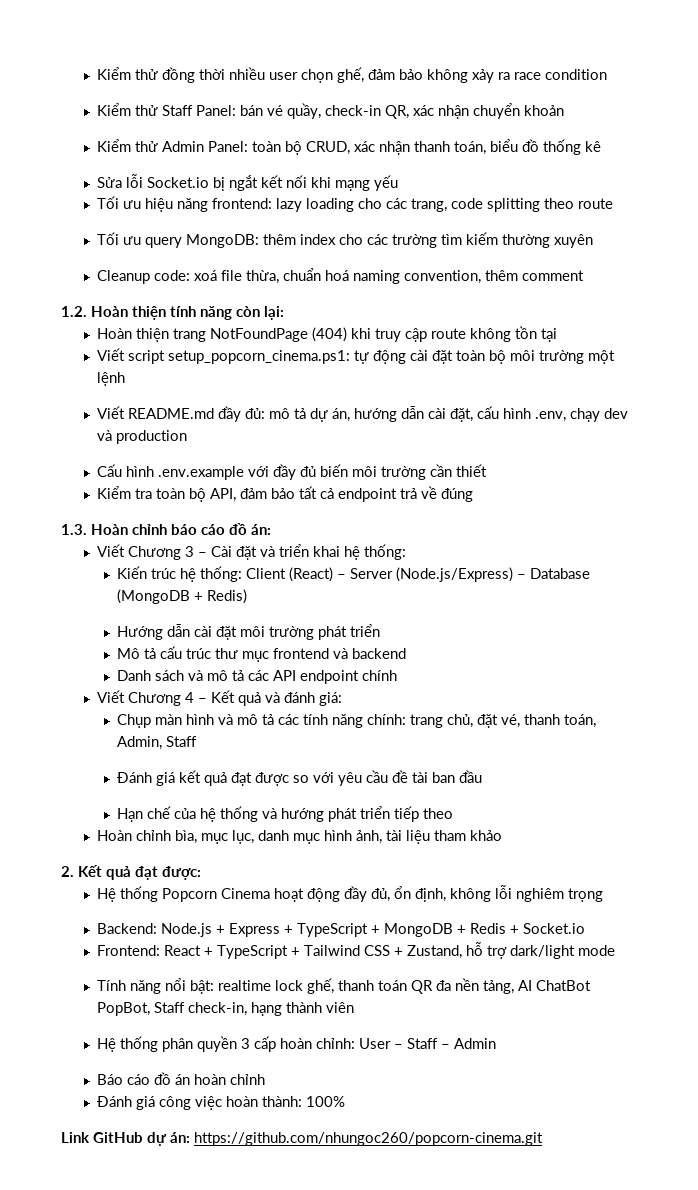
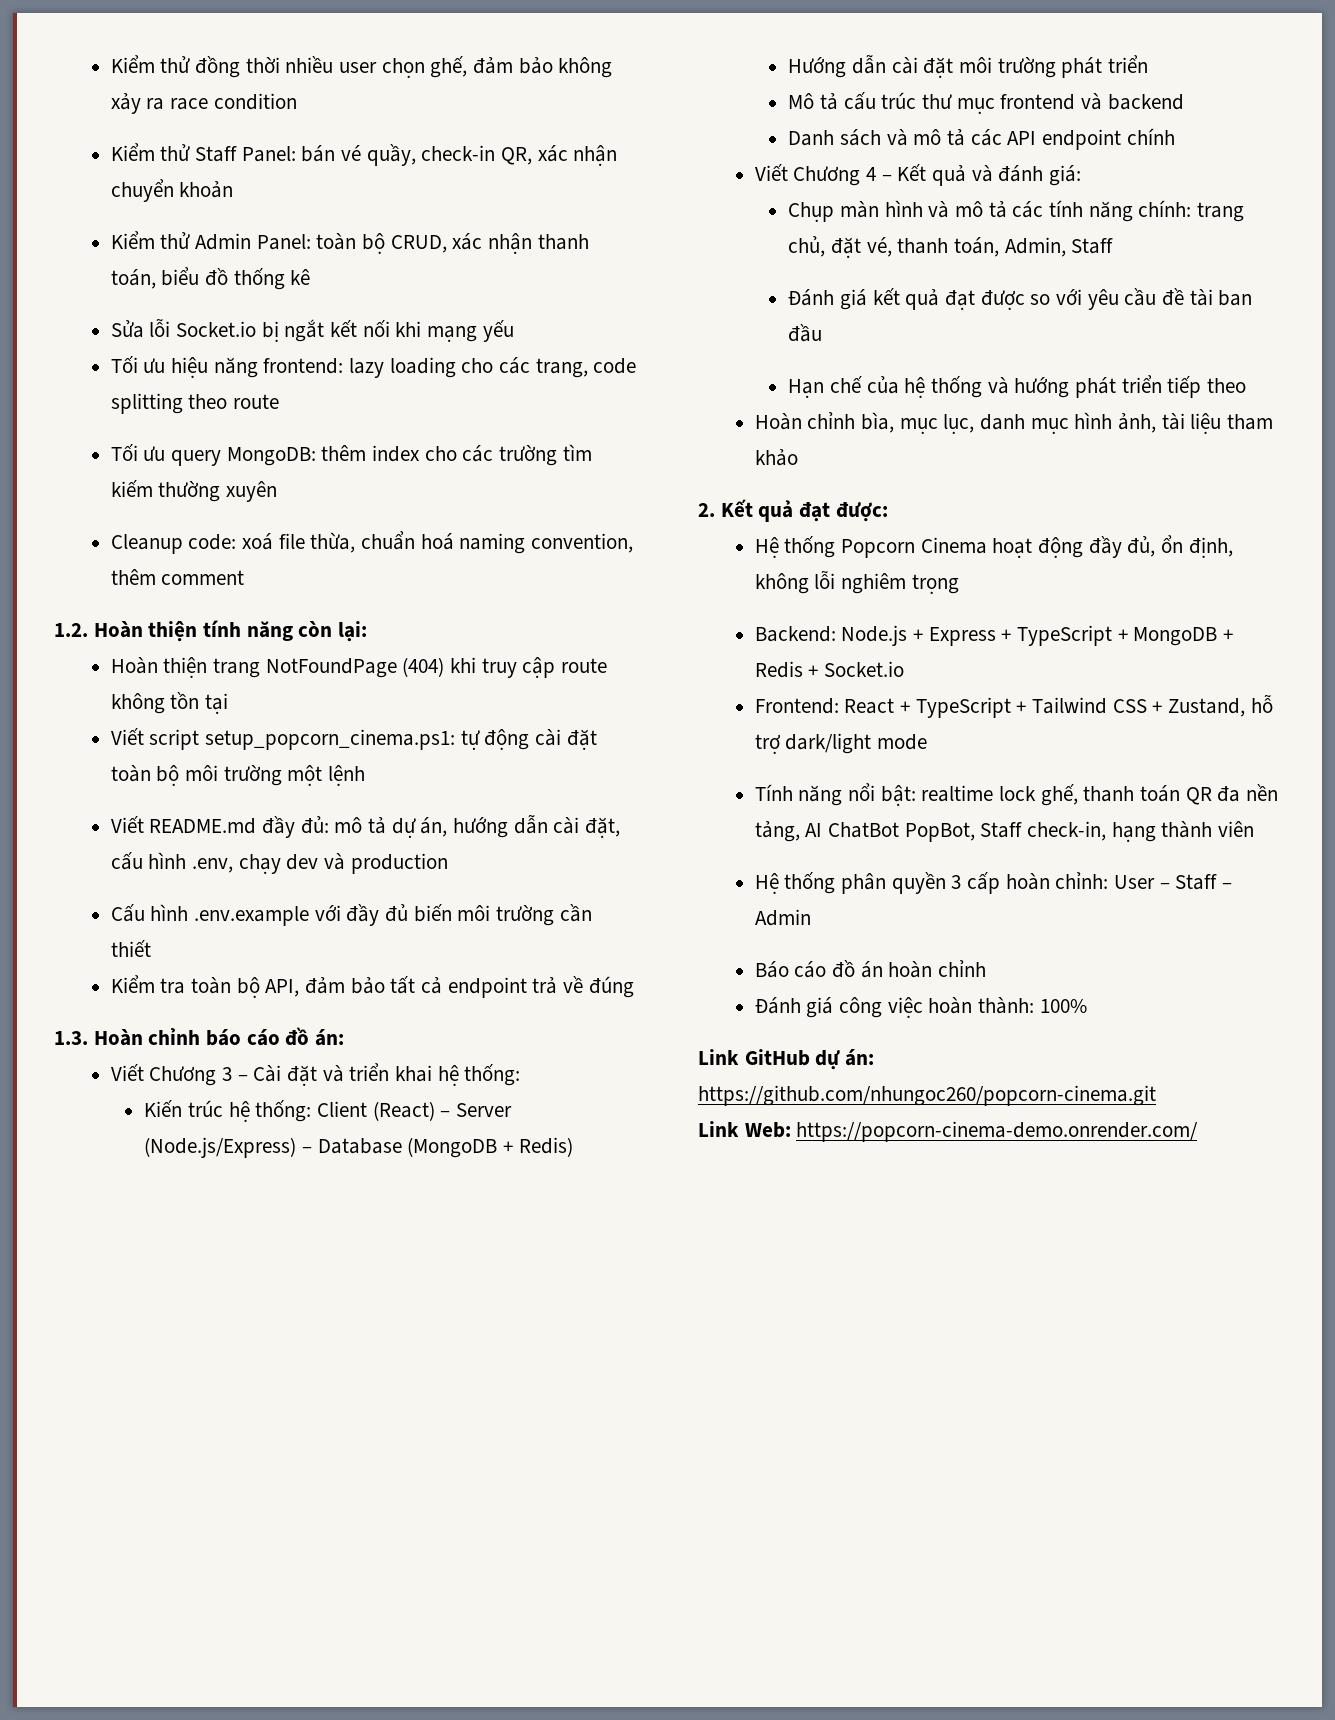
(543, 1139) none -> [698,1121,1199,1142] // Link Web: https://popcorn-cinema-demo.onrender.com/

